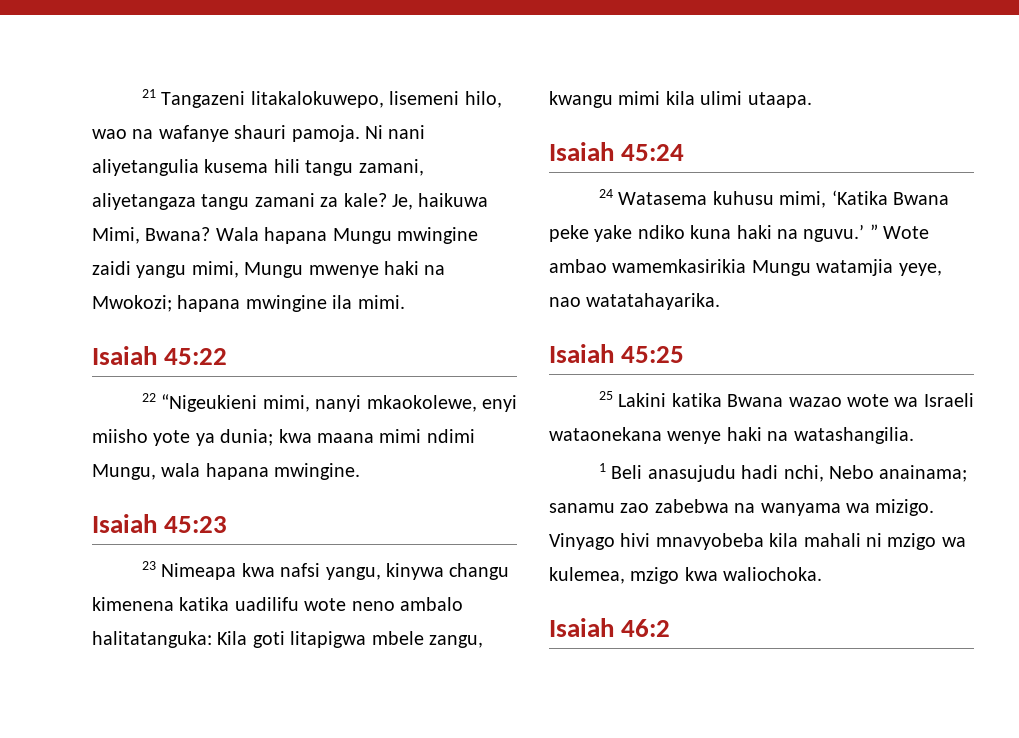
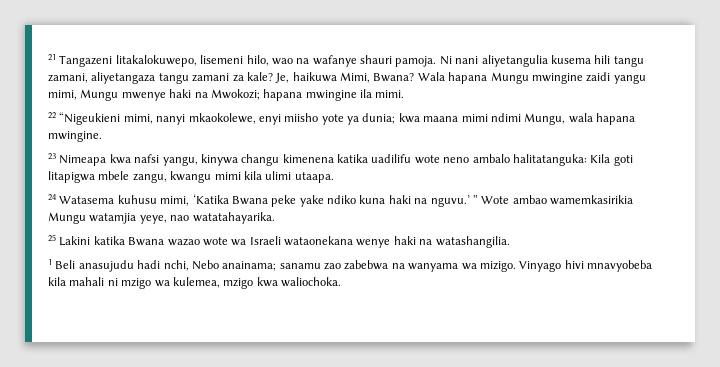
[92,346,228,365] // Isaiah 45:22 -> (405, 94) none
[92,514,228,533] // Isaiah 45:23 -> (102, 136) none
[549,142,685,161] // Isaiah 45:24 -> (334, 177) none
[549,344,685,363] // Isaiah 45:25 -> (275, 218) none
[549,618,671,637] // Isaiah 46:2 -> (341, 282) none

